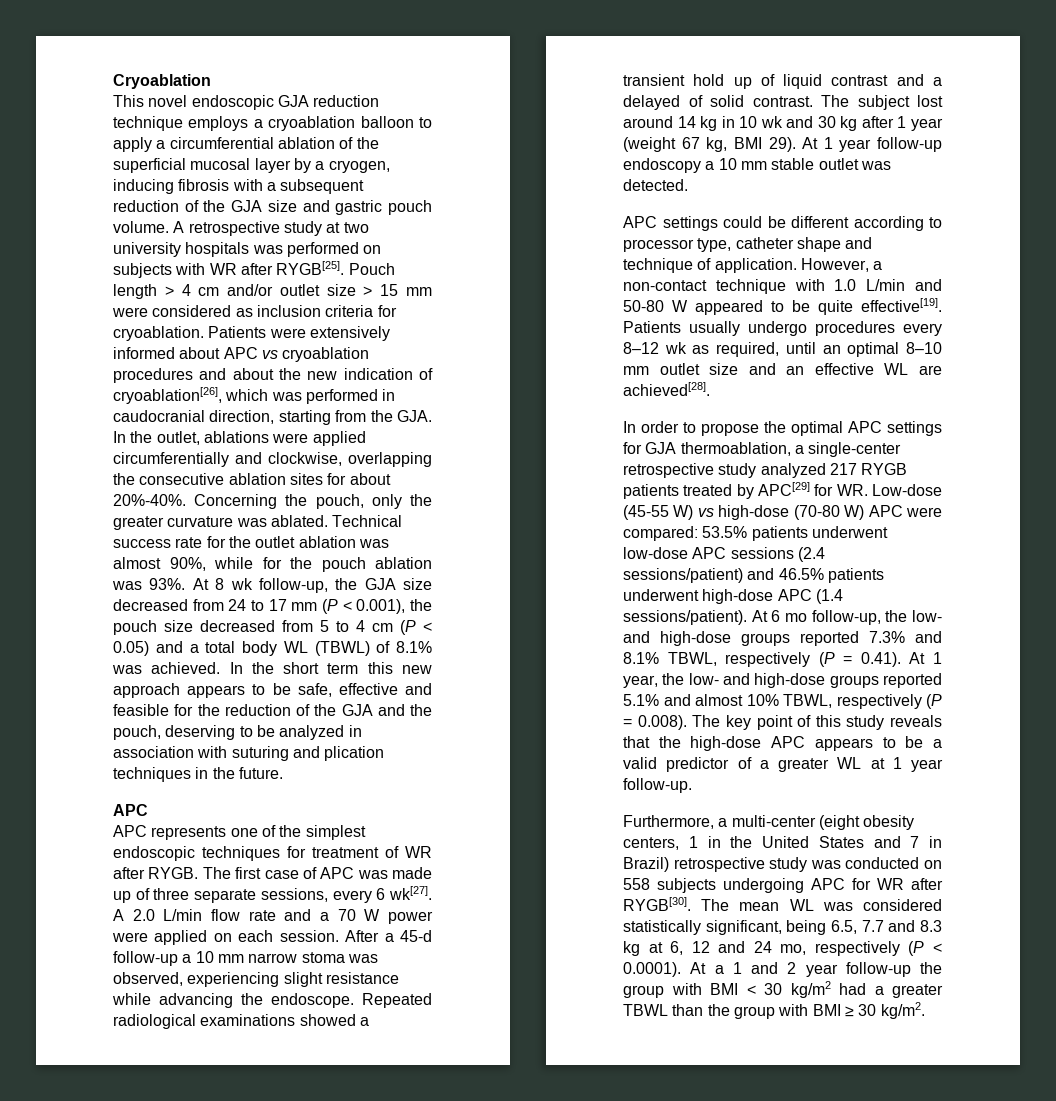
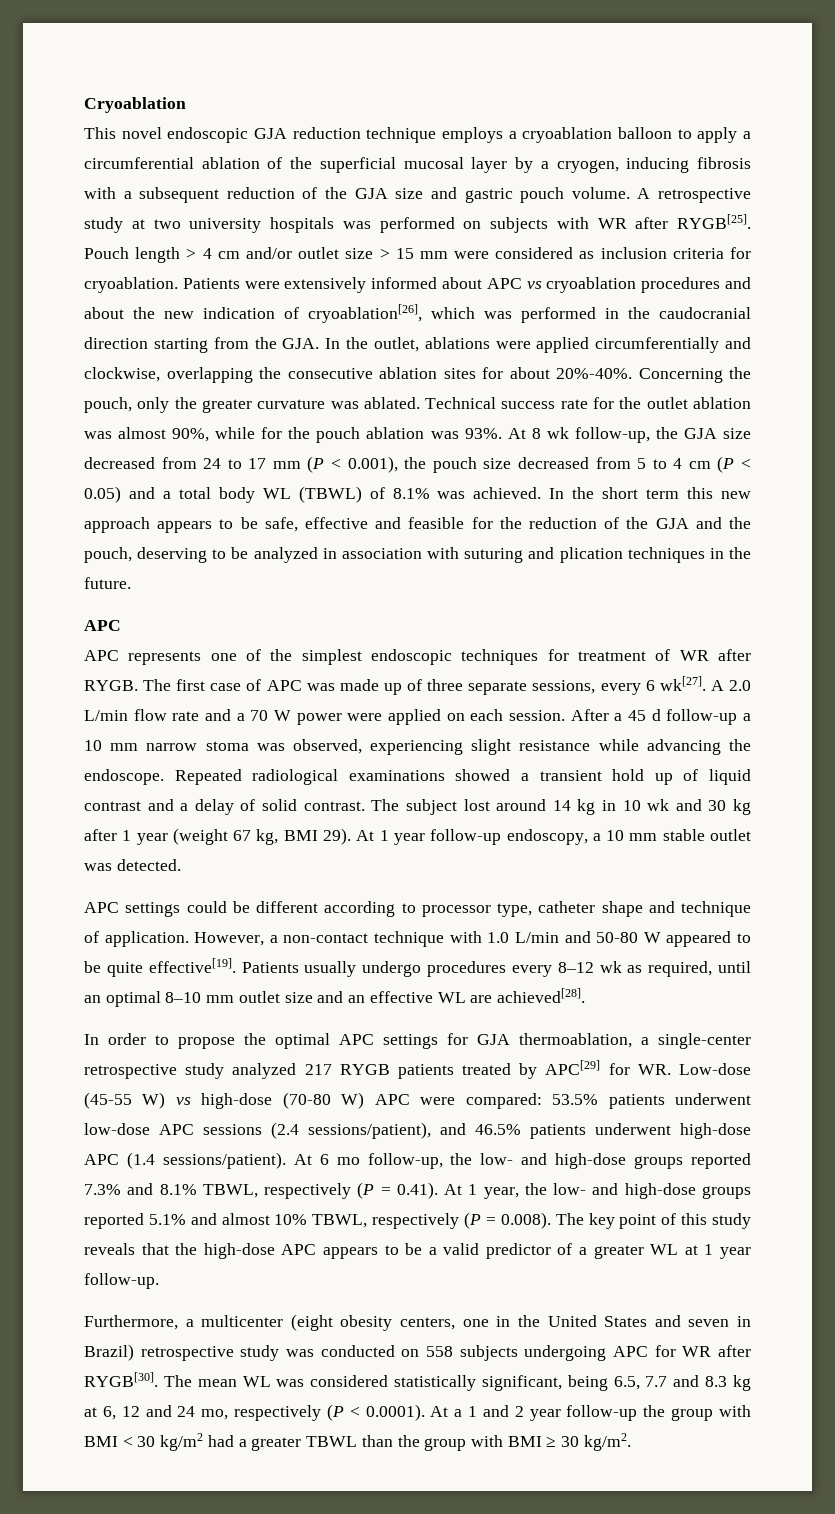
[113,410,275,424] caudocranial direction, -> [628,307,751,319] [84,337,148,349] the caudocranial direction
[400,930,432,942] 45-d -> [628,709,661,721] 45 d
[623,95,680,110] delayed -> [194,799,234,815] delay
[623,158,701,173] endoscopy -> [506,829,588,845] endoscopy,
[623,568,743,583] sessions/patient) -> [308,1122,431,1139] sessions/patient),
[731,815,816,827] multi-center -> [201,1315,284,1327] multicenter
[688,836,698,848] 1 -> [462,1319,489,1327] one
[910,836,920,848] 7 -> [688,1319,730,1327] seven

